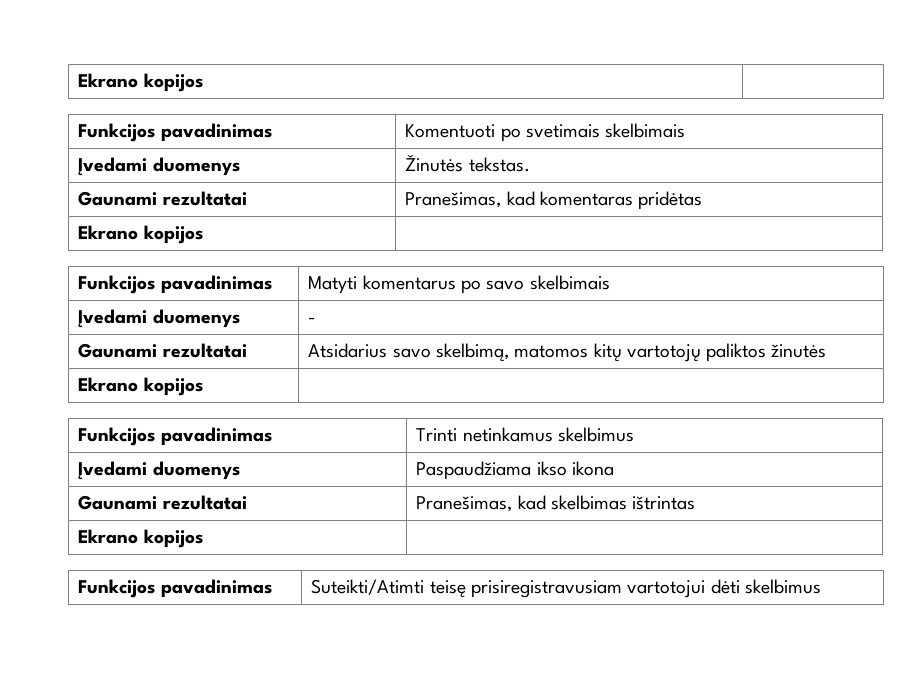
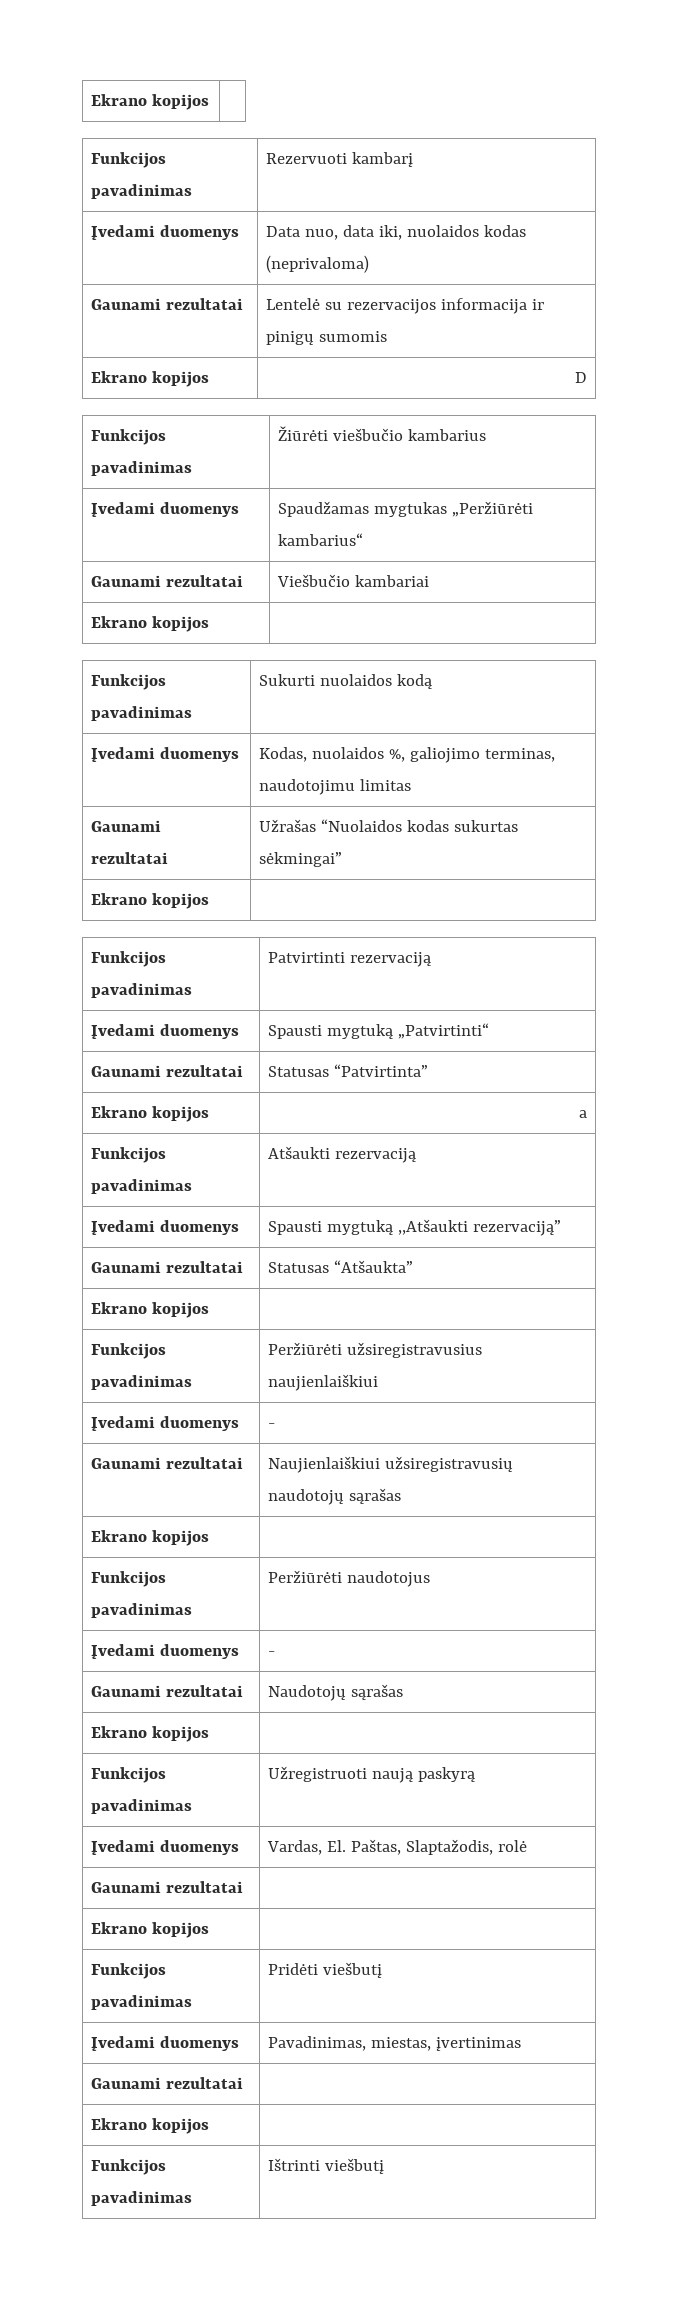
[78,73,203,92] [78,123,272,142] [405,123,686,142] [78,157,240,176] [405,154,530,172] [78,191,247,206] [405,191,703,210] [78,225,203,244] [78,275,272,294] [308,275,610,294] [78,309,240,328] [308,317,317,323] [78,343,247,358] [308,343,827,362] [78,377,203,396] [78,427,272,446] [416,427,634,442] [78,461,240,480] [416,461,614,480] [78,495,247,510] [416,495,696,512] [78,529,203,548] [78,579,272,598] [311,579,821,598] Ekrano kopijos | // Funkcijos pavadinimas | Komentuoti po svetimais skelbimais // Įvedami duomenys | Žinutės tekstas. // Gaunami rezultatai | Pranešimas, kad komentaras pridėtas // Ekrano kopijos | // Funkcijos pavadinimas | Matyti komentarus po savo skelbimais // Įvedami duomenys | - // Gaunami rezultatai | Atsidarius savo skelbimą, matomos kitų vartotojų paliktos žinutės // Ekrano kopijos | // Funkcijos pavadinimas | Trinti netinkamus skelbimus // Įvedami duomenys | Paspaudžiama ikso ikona // Gaunami rezultatai | Pranešimas, kad skelbimas ištrintas // Ekrano kopijos | // Funkcijos pavadinimas | Suteikti/Atimti teisę prisiregistravusiam vartotojui dėti skelbimus -> [90,94,209,110] [90,152,166,168] [90,184,192,199] [265,152,413,167] [90,225,239,240] [265,225,526,240] [265,255,369,273] [90,298,243,310] [265,298,544,314] [265,331,387,345] [90,371,209,387] [575,372,588,383] [90,429,166,445] [90,461,192,476] [277,426,486,441] [90,502,239,517] [277,501,533,517] [277,533,363,546] [90,575,243,587] [276,574,429,587] [90,616,209,632] [90,674,166,690] [90,706,192,721] [258,674,432,689] [90,747,239,762] [258,747,555,763] [258,779,411,795] [90,820,161,832] [90,852,168,864] [258,819,518,832] [258,852,342,867] [90,893,209,909] [90,951,166,967] [90,983,192,998] [267,952,431,967] [90,1024,239,1039] [267,1023,489,1039] [90,1065,243,1077] [267,1064,428,1077] [90,1106,209,1122] [579,1110,588,1118] [90,1147,166,1163] [90,1179,192,1194] [267,1146,416,1163] [90,1220,239,1235] [267,1219,561,1236] [90,1261,243,1273] [267,1260,413,1273] [90,1302,209,1318] [90,1343,166,1359] [90,1375,192,1390] [267,1342,482,1358] [267,1374,378,1391] [90,1416,239,1431] [267,1423,275,1428] [90,1457,243,1469] [267,1456,513,1473] [267,1488,401,1505] [90,1530,209,1546] [90,1571,166,1587] [90,1603,192,1618] [267,1570,430,1587] [90,1644,239,1659] [267,1651,275,1656] [90,1685,243,1697] [267,1684,403,1701] [90,1726,209,1742] [90,1767,166,1783] [90,1799,192,1814] [267,1766,475,1783] [90,1840,239,1855] [266,1839,527,1855] [90,1881,243,1893] [90,1922,209,1938] [90,1963,166,1979] [90,1995,192,2010] [267,1962,382,1978] [90,2036,239,2051] [267,2036,521,2051] [90,2077,243,2089] [90,2118,209,2134] [90,2159,166,2175] [90,2191,192,2206] [267,2158,384,2174] Ekrano kopijos | // Funkcijos pavadinimas | Rezervuoti kambarį // Įvedami duomenys | Data nuo, data iki, nuolaidos kodas (neprivaloma) // Gaunami rezultatai | Lentelė su rezervacijos informacija ir pinigų sumomis // Ekrano kopijos | D // Funkcijos pavadinimas | Žiūrėti viešbučio kambarius // Įvedami duomenys | Spaudžamas mygtukas „Peržiūrėti kambarius“ // Gaunami rezultatai | Viešbučio kambariai // Ekrano kopijos | // Funkcijos pavadinimas | Sukurti nuolaidos kodą // Įvedami duomenys | Kodas, nuolaidos %, galiojimo terminas, naudotojimu limitas // Gaunami rezultatai | Užrašas “Nuolaidos kodas sukurtas sėkmingai” // Ekrano kopijos | // Funkcijos pavadinimas | Patvirtinti rezervaciją // Įvedami duomenys | Spausti mygtuką „Patvirtinti“ // Gaunami rezultatai | Statusas “Patvirtinta” // Ekrano kopijos | a // Funkcijos pavadinimas | Atšaukti rezervaciją // Įvedami duomenys | Spausti mygtuką ,,Atšaukti rezervaciją” // Gaunami rezultatai | Statusas “Atšaukta” // Ekrano kopijos | // Funkcijos pavadinimas | Peržiūrėti užsiregistravusius naujienlaiškiui // Įvedami duomenys | - // Gaunami rezultatai | Naujienlaiškiui užsiregistravusių naudotojų sąrašas // Ekrano kopijos | // Funkcijos pavadinimas | Peržiūrėti naudotojus // Įvedami duomenys | - // Gaunami rezultatai | Naudotojų sąrašas // Ekrano kopijos | // Funkcijos pavadinimas | Užregistruoti naują paskyrą // Įvedami duomenys | Vardas, El. Paštas, Slaptažodis, rolė // Gaunami rezultatai | // Ekrano kopijos | // Funkcijos pavadinimas | Pridėti viešbutį // Įvedami duomenys | Pavadinimas, miestas, įvertinimas // Gaunami rezultatai | // Ekrano kopijos | // Funkcijos pavadinimas | Ištrinti viešbutį

